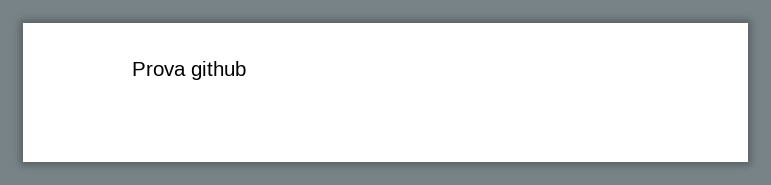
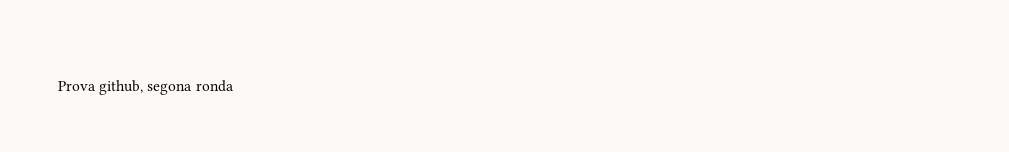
[191,61,246,80] github -> [99,80,234,95] github, segona ronda

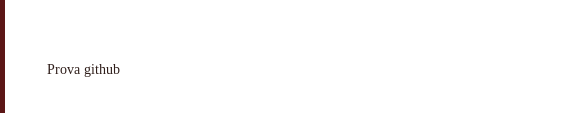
[99,80,234,95] github, segona ronda -> [84,64,120,77] github

